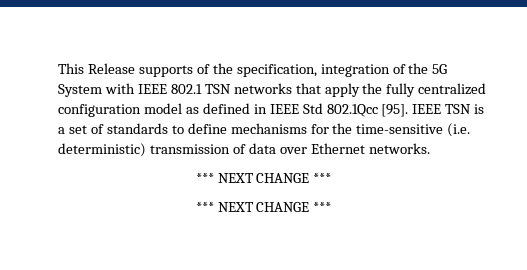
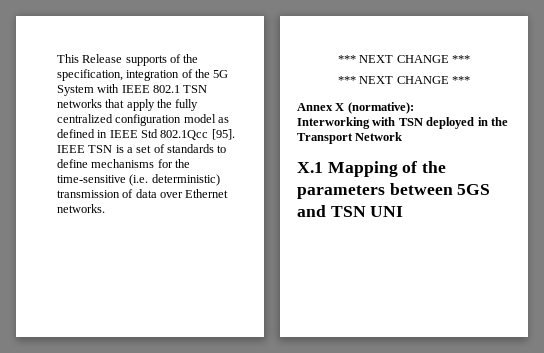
(332, 207) none -> [297,102,414,114] [297,117,508,129] [297,132,403,144] [297,161,447,177] [297,183,491,199] [297,205,404,217] // Annex X (normative): // Interworking with TSN deployed in the Transport Network // X.1 Mapping of the parameters between 5GS and TSN UNI

